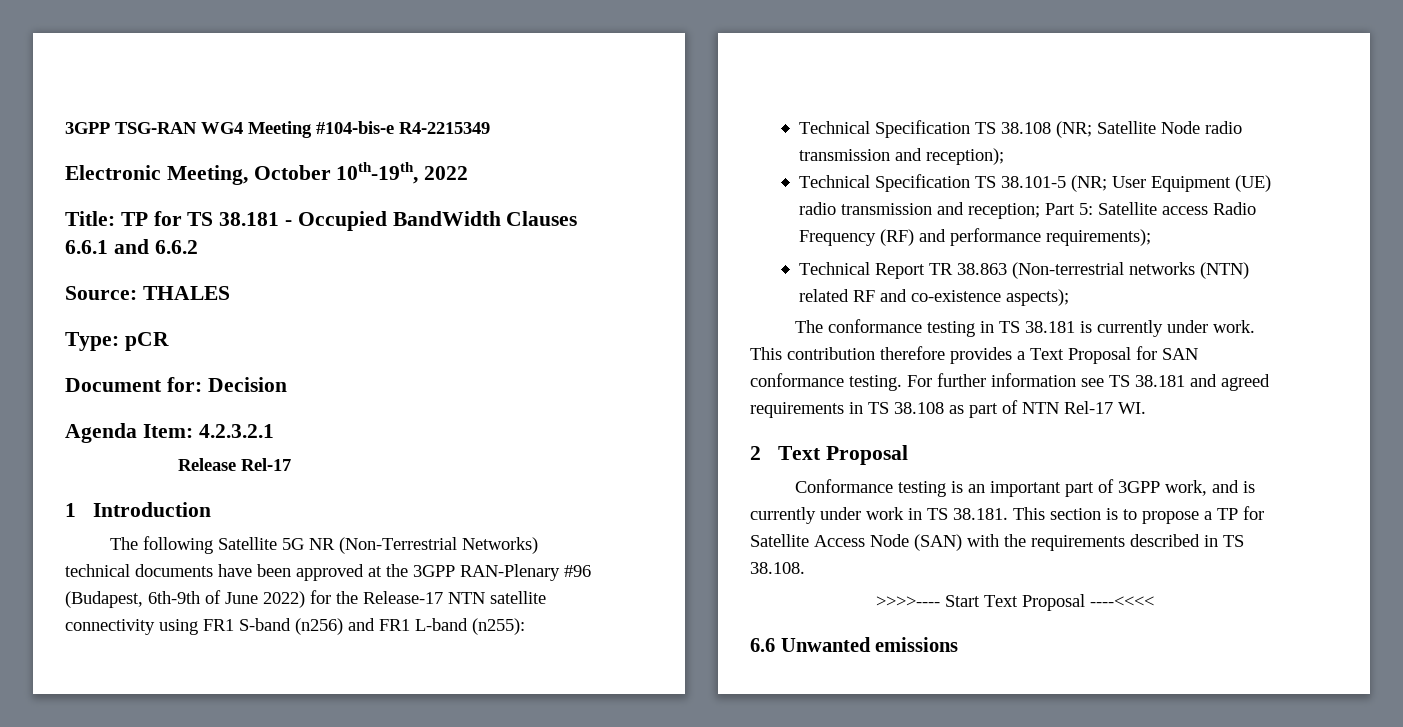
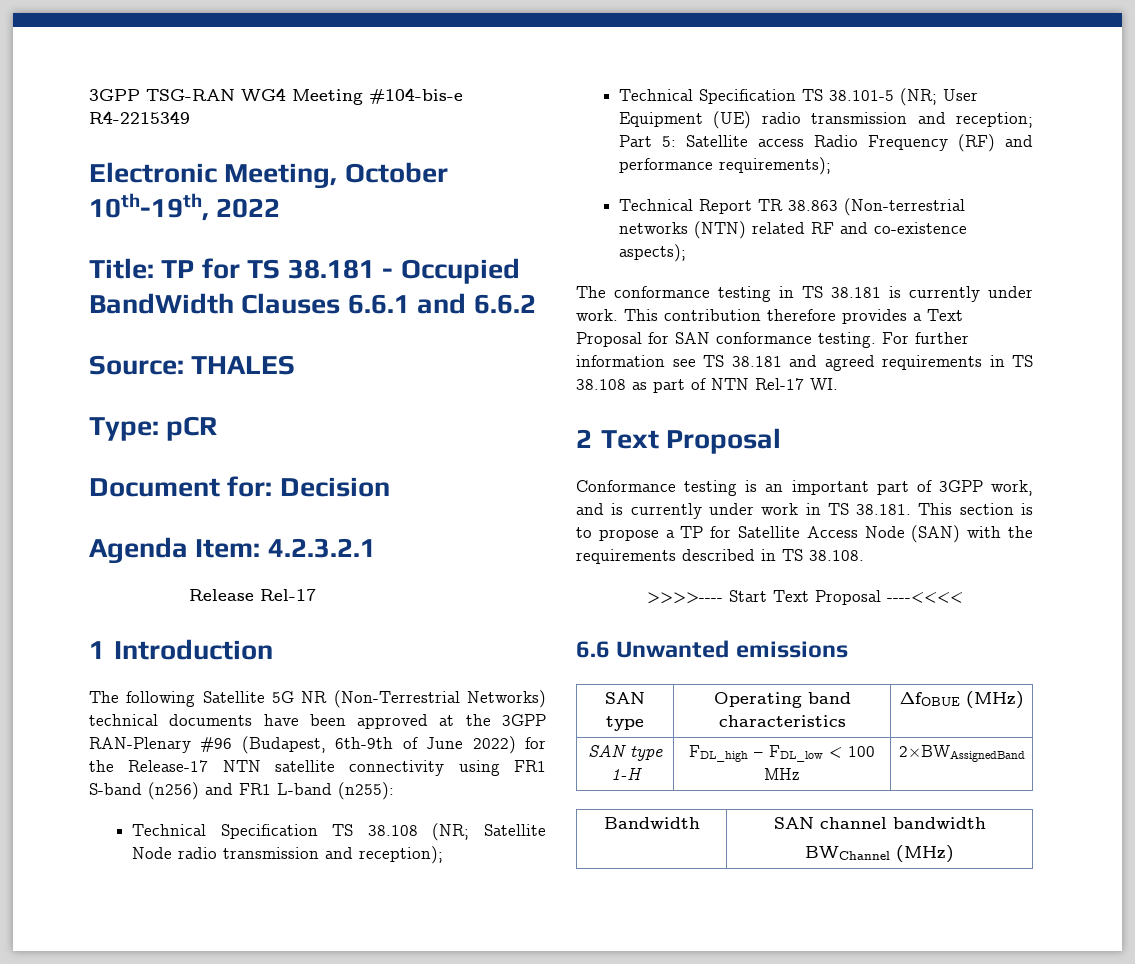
(959, 644) none -> [605,692,645,704] [606,716,644,731] [713,692,851,708] [718,715,846,727] [899,691,1024,709] [588,744,663,761] [610,767,642,780] [689,745,875,762] [764,768,800,780] [898,745,1025,762] [603,817,700,829] [773,817,986,829] [805,845,954,863] // SAN type | Operating band characteristics | ΔfOBUE (MHz) // SAN type 1-H | FDL_high – FDL_low < 100 MHz | 2×BWAssignedBand // Bandwidth | SAN channel bandwidth // BWChannel (MHz)

